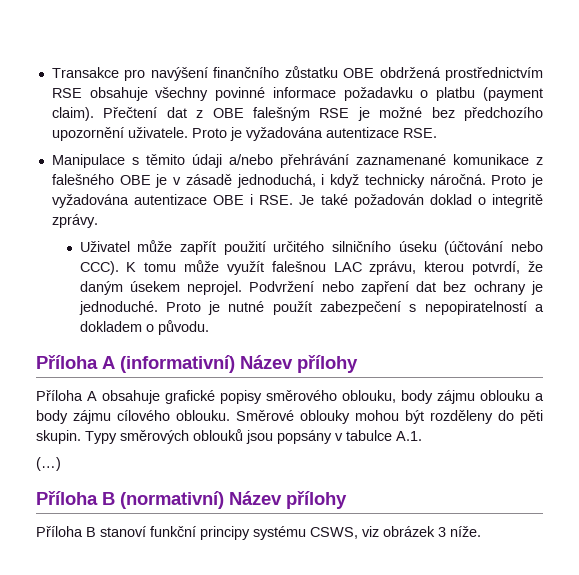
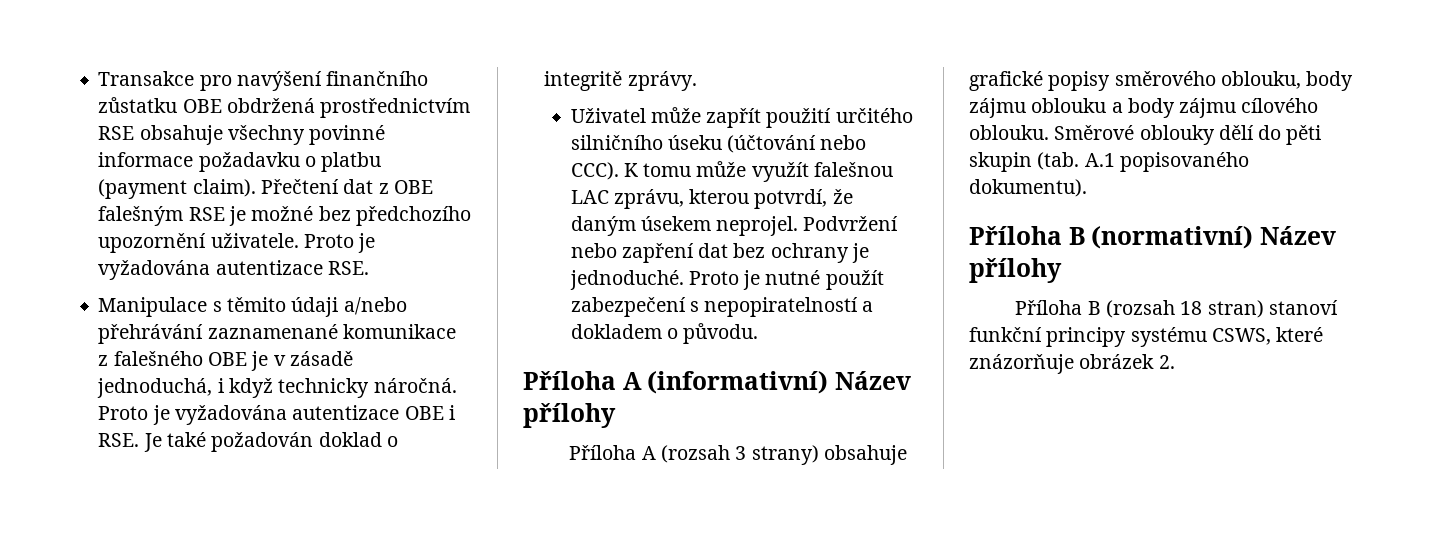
(97, 396) none -> [661,445,819,465] (rozsah 3 strany)
[355,410,543,424] [36,429,422,444] [36,457,61,471] mohou být rozděleny do pěti skupin. Typy směrových oblouků jsou popsány v tabulce A.1. // (…) -> [1218,125,1322,145] [969,152,1249,172] [969,179,1087,197] dělí do pěti skupin (tab. A.1 popisovaného dokumentu).
(96, 532) none -> [1106,300,1264,318] (rozsah 18 stran)
[362,526,481,537] viz obrázek 3 níže. -> [1276,327,1324,342] [969,354,1175,374] které znázorňuje obrázek 2.

